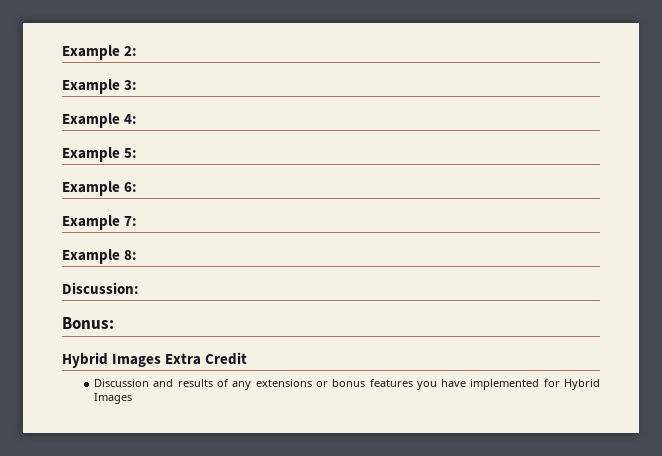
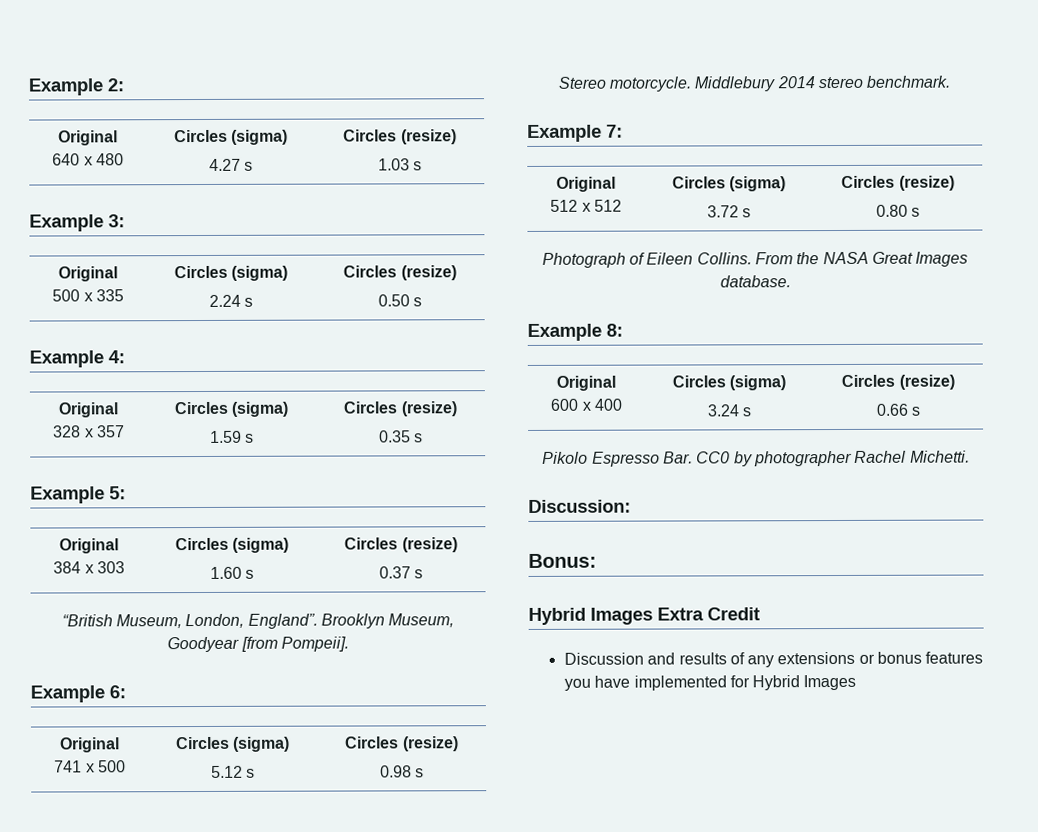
[62,79,138,94] [62,113,138,128] [62,147,138,162] [62,181,138,196] [62,215,138,230] [62,249,138,264] // Example 3: // Example 4: // Example 5: // Example 6: // Example 7: // Example 8: -> [58,130,118,146] [52,153,124,166] [173,129,289,145] [208,158,254,171] [343,129,457,145] [377,158,423,171] [29,214,125,232] [58,266,118,282] [52,289,124,302] [173,265,289,281] [208,294,254,307] [343,265,457,281] [377,294,423,307] [29,350,125,368] [58,402,119,418] [53,425,125,438] [173,401,290,417] [209,430,255,443] [343,401,458,417] [378,430,424,443] [30,486,126,504] [59,538,119,554] [53,561,125,574] [174,537,290,553] [209,566,255,579] [344,537,458,553] [378,566,424,579] [61,613,455,629] [167,636,349,653] [30,685,126,703] [60,737,120,753] [54,760,126,773] [175,736,291,752] [210,765,256,778] [345,736,459,752] [379,765,425,778] [557,75,951,92] [527,124,623,142] [556,176,616,192] [550,199,622,212] [671,176,787,192] [706,205,752,218] [841,175,955,191] [875,204,921,217] [541,251,969,268] [719,275,791,288] [527,323,623,341] [556,375,616,391] [550,398,622,411] [671,375,787,391] [706,404,753,417] [841,374,955,390] [875,403,922,416] [542,450,970,467] // Original // 640 x 480 | Circles (sigma) // 4.27 s | Circles (resize) // 1.03 s // Example 3: // Original // 500 x 335 | Circles (sigma) // 2.24 s | Circles (resize) // 0.50 s // Example 4: // Original // 328 x 357 | Circles (sigma) // 1.59 s | Circles (resize) // 0.35 s // Example 5: // Original // 384 x 303 | Circles (sigma) // 1.60 s | Circles (resize) // 0.37 s // “British Museum, London, England”. Brooklyn Museum, Goodyear [from Pompeii]. // Example 6: // Original // 741 x 500 | Circles (sigma) // 5.12 s | Circles (resize) // 0.98 s // Stereo motorcycle. Middlebury 2014 stereo benchmark. // Example 7: // Original // 512 x 512 | Circles (sigma) // 3.72 s | Circles (resize) // 0.80 s // Photograph of Eileen Collins. From the NASA Great Images database. // Example 8: // Original // 600 x 400 | Circles (sigma) // 3.24 s | Circles (resize) // 0.66 s // Pikolo Espresso Bar. CC0 by photographer Rachel Michetti.

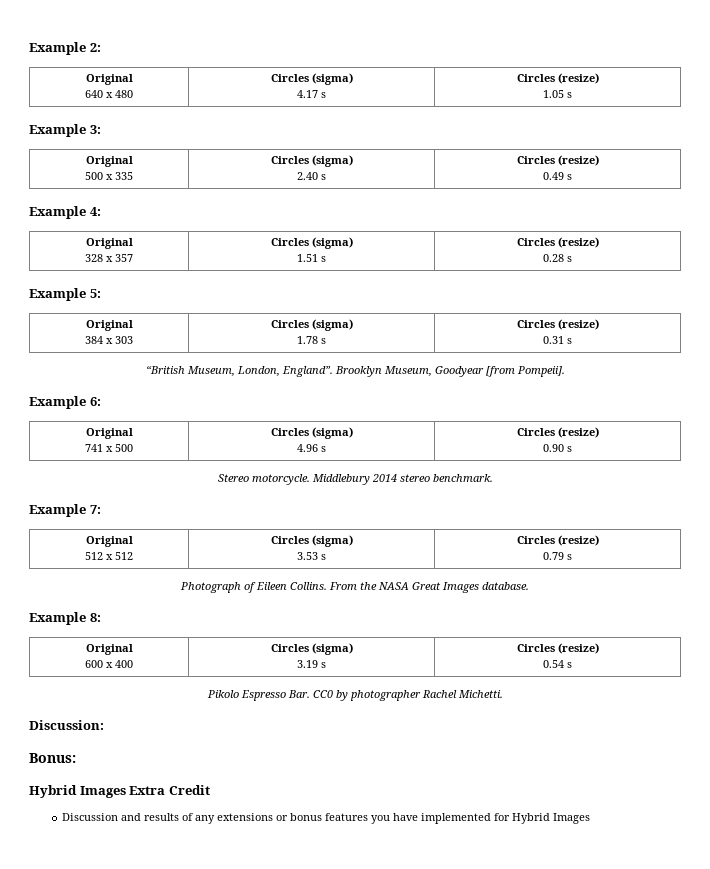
[208,158,254,171] [343,129,457,145] [377,158,410,171] 4.27 s | Circles (resize) // 1.03 -> [297,90,326,98] [516,73,599,84] [543,90,564,98] 4.17 s | Circles (resize) // 1.05
[208,294,254,307] [343,265,457,281] [377,294,410,307] 2.24 s | Circles (resize) // 0.50 -> [297,172,326,180] [516,155,599,166] [543,172,564,180] 2.40 s | Circles (resize) // 0.49
[209,430,255,443] [343,401,458,417] [378,430,411,443] 1.59 s | Circles (resize) // 0.35 -> [297,254,326,262] [516,237,599,248] [543,254,564,262] 1.51 s | Circles (resize) // 0.28
[209,566,255,579] [344,537,458,553] [378,566,411,579] 1.60 s | Circles (resize) // 0.37 -> [297,336,326,344] [516,319,599,330] [543,336,564,344] 1.78 s | Circles (resize) // 0.31
[210,765,256,778] [345,736,459,752] [379,765,412,778] 5.12 s | Circles (resize) // 0.98 -> [297,444,326,452] [516,427,599,438] [543,444,564,452] 4.96 s | Circles (resize) // 0.90
[706,205,752,218] [841,175,955,191] [875,204,908,217] 3.72 s | Circles (resize) // 0.80 -> [297,552,326,560] [516,535,599,546] [543,552,564,560] 3.53 s | Circles (resize) // 0.79
[706,404,753,417] [841,374,955,390] [875,403,909,416] 3.24 s | Circles (resize) // 0.66 -> [297,660,326,668] [516,643,599,654] [543,660,564,668] 3.19 s | Circles (resize) // 0.54

